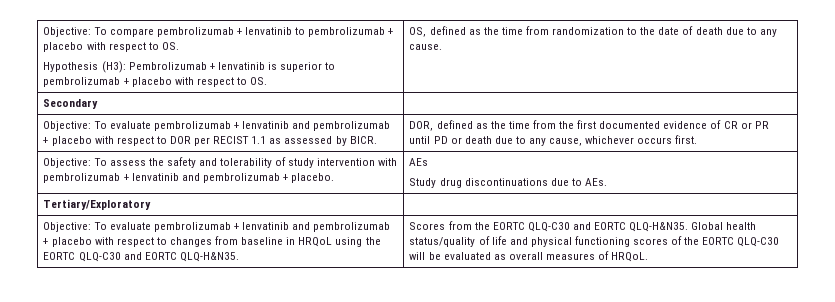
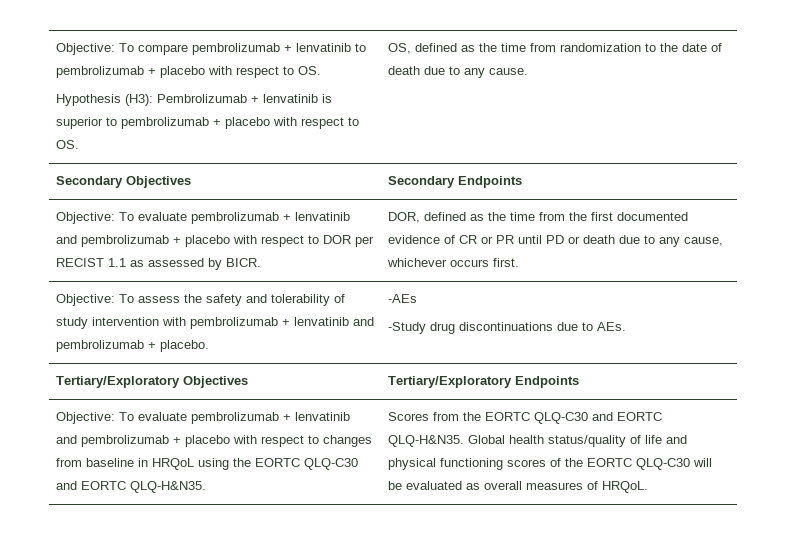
(99, 104) | -> [126,176,192,188] [388,176,523,188] Objectives | Secondary Endpoints
[409,158,429,166] [409,178,437,188] AEs // Study -> [388,294,418,303] [388,322,427,334] -AEs // -Study
(152, 204) | -> [183,376,249,388] [388,376,580,388] Objectives | Tertiary/Exploratory Endpoints

